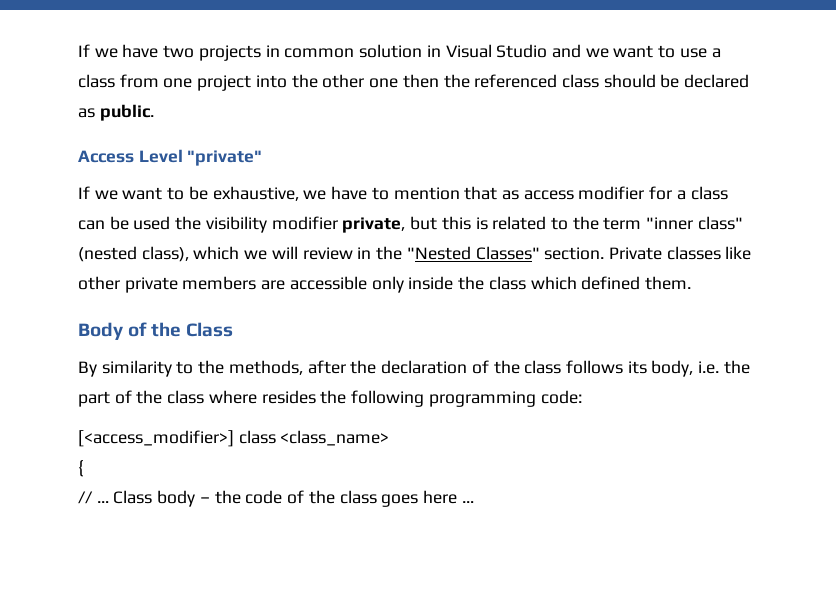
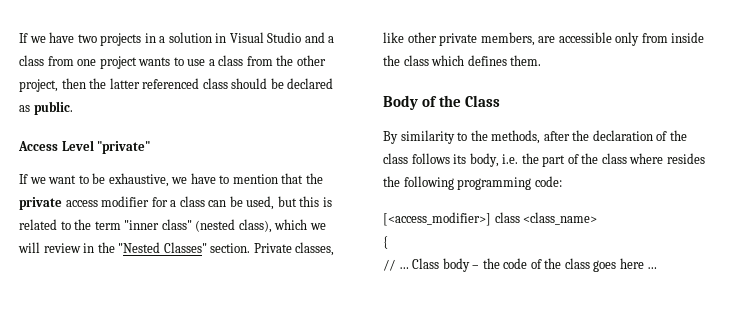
[284,48,355,58] common -> [159,36,166,43] a
[585,45,654,58] we want -> [328,36,335,43] [19,55,171,69] a class from one project wants
[163,75,287,91] one project into -> (273, 61) none
[369,78,399,88] one -> [19,79,58,92] project,
(470, 81) none -> [109,78,140,89] latter
[501,190,519,200] as -> [305,173,323,184] [19,197,62,210] the private
[133,216,406,233] used the visibility modifier private, -> [246,196,275,210] used,
[666,246,721,260] classes -> [295,242,335,256] classes,
[182,276,257,290] members -> [480,32,535,46] members,
(404, 284) none -> [641,33,668,43] from
[581,276,641,290] defined -> [467,55,507,66] defines

